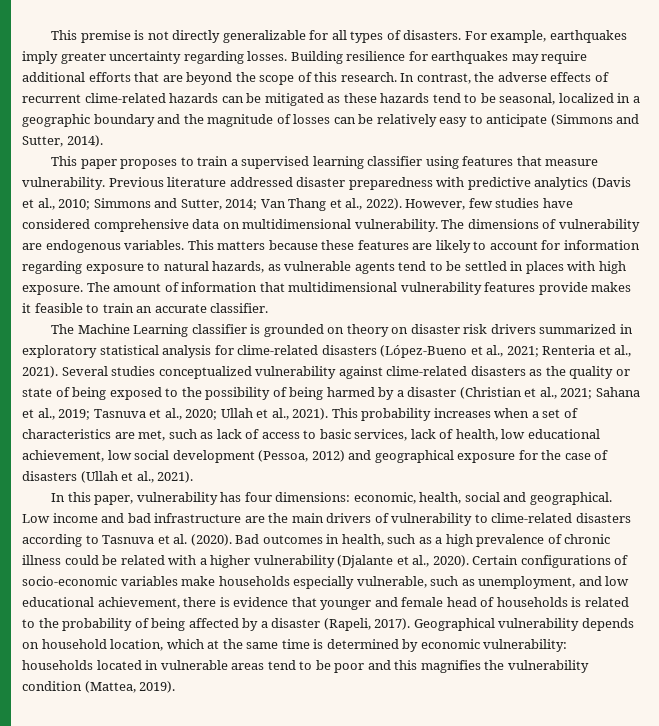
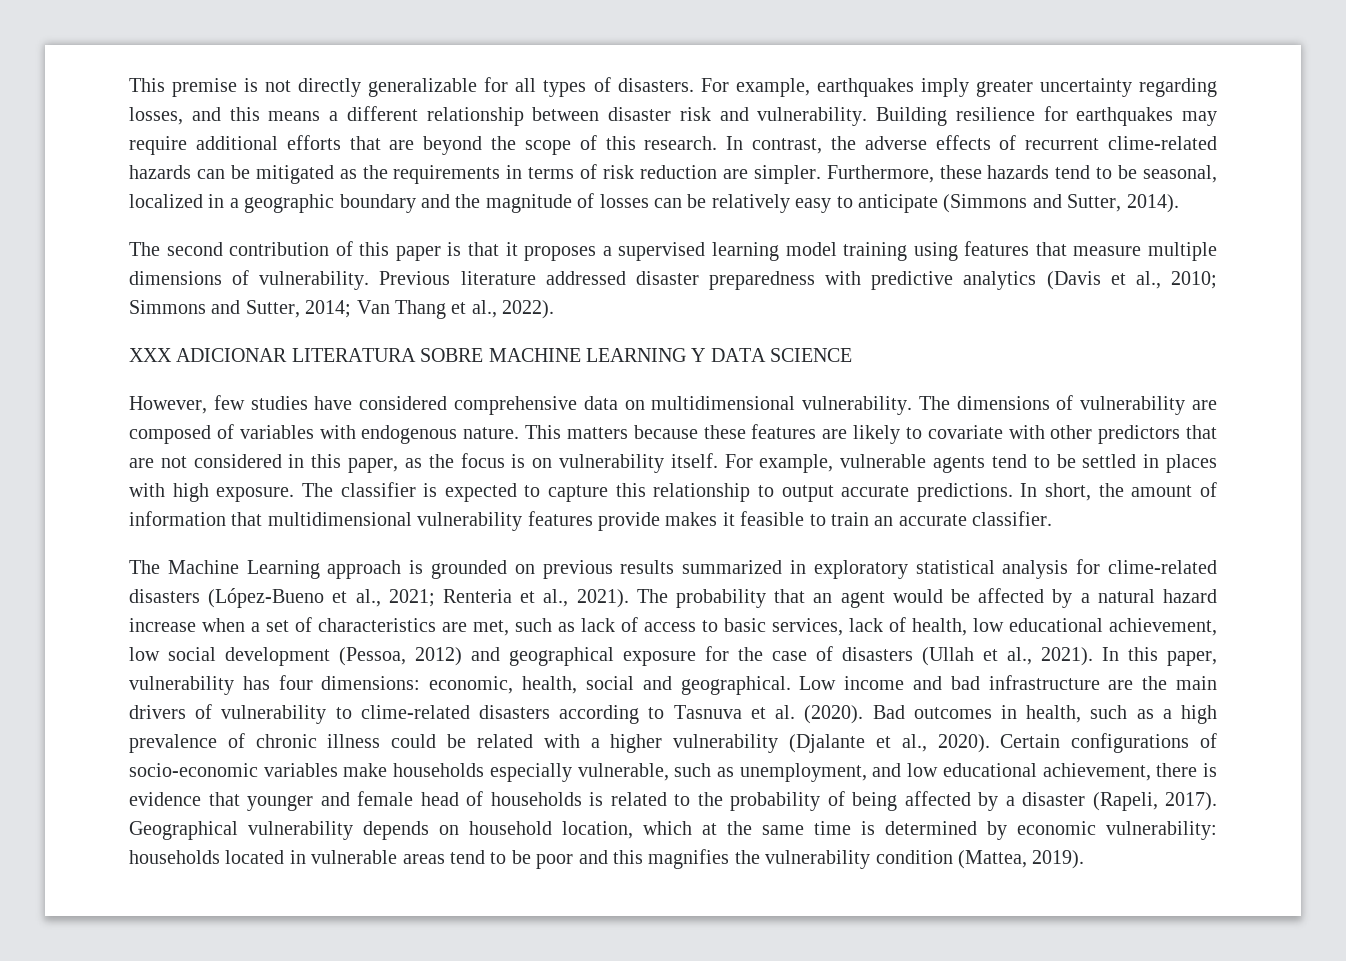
[247,51,288,61] losses. -> [129,106,868,126] losses, and this means a different relationship between disaster risk and vulnerability.
(341, 99) none -> [362,164,934,184] the requirements in terms of risk reduction are simpler. Furthermore,
[51,156,229,169] This paper proposes to train -> [129,241,597,261] The second contribution of this paper is that it proposes
[367,156,423,166] classifier -> [785,242,908,261] model training
(599, 162) none -> [1147,242,1217,261] [129,270,250,285] multiple dimensions of
(402, 204) none -> [129,348,853,362] // XXX ADICIONAR LITERATURA SOBRE MACHINE LEARNING Y DATA SCIENCE //
[45,240,185,253] endogenous variables. -> [129,424,520,444] composed of variables with endogenous nature.
[489,240,640,250] [22,261,281,274] account for information regarding exposure to natural hazards, as -> [927,425,1218,444] [129,453,834,473] covariate with other predictors that are not considered in this paper, as the focus is on vulnerability itself. For example,
(110, 287) none -> [340,482,1124,502] classifier is expected to capture this relationship to output accurate predictions. In short, the
[191,324,247,334] classifier -> [327,560,402,579] approach
[346,324,536,337] theory on disaster risk drivers -> [542,560,675,579] previous results
[61,366,630,379] [22,387,640,400] [22,408,491,421] Several studies conceptualized vulnerability against clime-related disasters as the quality or state of being exposed to the possibility of being harmed by a disaster (Christian et al., 2021; Sahana et al., 2019; Tasnuva et al., 2020; Ullah et al., 2021). This probability increases -> [636,588,1218,608] [129,618,196,632] The probability that an agent would be affected by a natural hazard increase
(194, 477) // -> (1093, 656) none

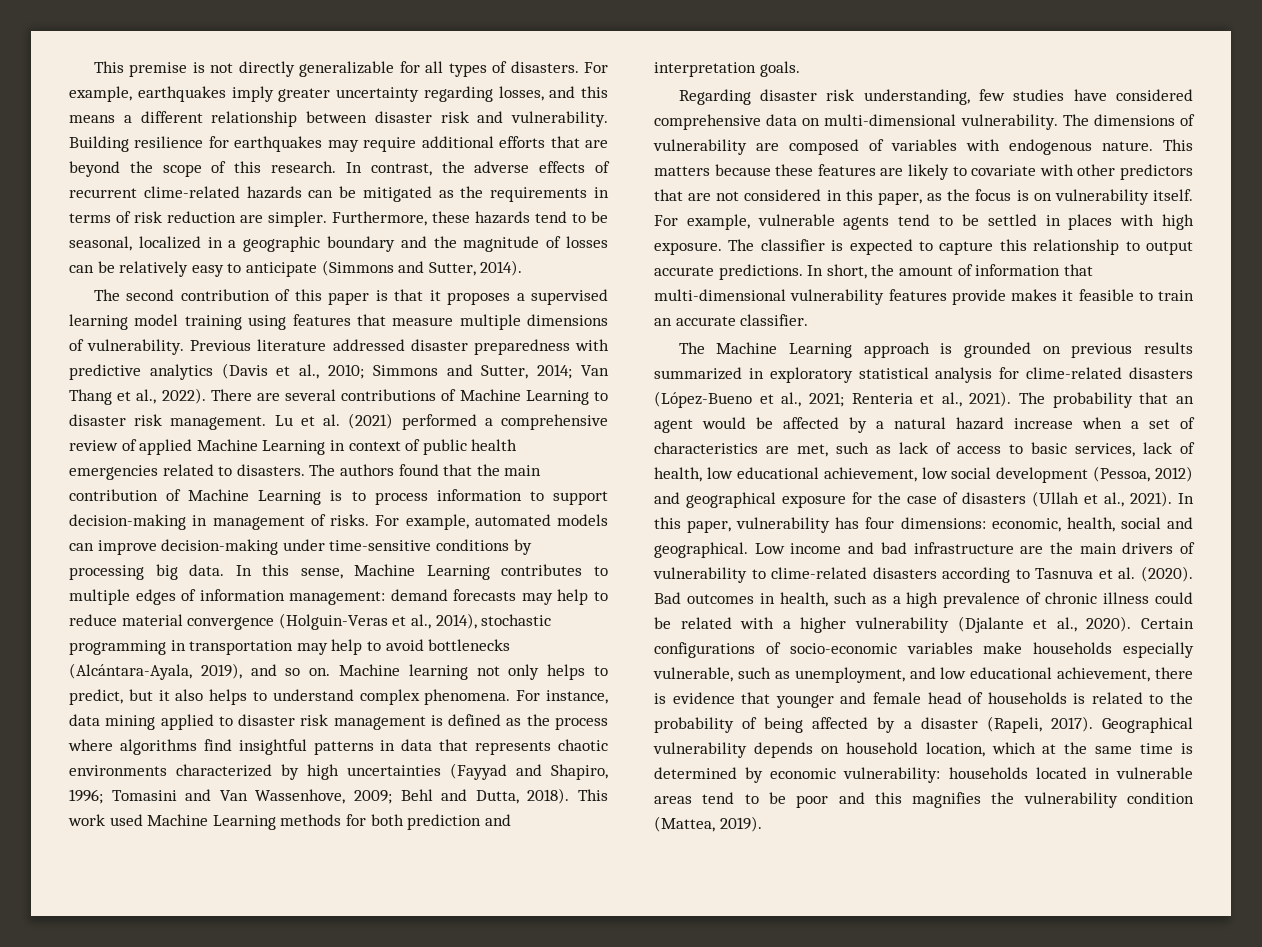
[129,348,853,362] [129,396,207,414] // XXX ADICIONAR LITERATURA SOBRE MACHINE LEARNING Y DATA SCIENCE // However, -> [210,389,608,405] [69,413,608,430] [69,439,518,455] [69,464,542,480] [69,489,608,505] [69,514,608,530] [69,539,532,555] [69,564,608,580] [69,589,608,605] [69,613,552,630] [69,639,511,655] [69,663,608,680] [69,689,609,705] [69,714,608,730] [68,739,608,755] [69,763,608,780] [69,788,609,804] [68,814,511,830] [654,61,800,77] [678,89,970,105] There are several contributions of Machine Learning to disaster risk management. Lu et al. (2021) performed a comprehensive review of applied Machine Learning in context of public health emergencies related to disasters. The authors found that the main contribution of Machine Learning is to process information to support decision-making in management of risks. For example, automated models can improve decision-making under time-sensitive conditions by processing big data. In this sense, Machine Learning contributes to multiple edges of information management: demand forecasts may help to reduce material convergence (Holguin-Veras et al., 2014), stochastic programming in transportation may help to avoid bottlenecks (Alcántara-Ayala, 2019), and so on. Machine learning not only helps to predict, but it also helps to understand complex phenomena. For instance, data mining applied to disaster risk management is defined as the process where algorithms find insightful patterns in data that represents chaotic environments characterized by high uncertainties (Fayyad and Shapiro, 1996; Tomasini and Van Wassenhove, 2009; Behl and Dutta, 2018). This work used Machine Learning methods for both prediction and interpretation goals. // Regarding disaster risk understanding,
[651,396,796,410] multidimensional -> [824,114,957,126] multi-dimensional
[267,512,412,526] multidimensional -> [654,289,786,301] multi-dimensional

